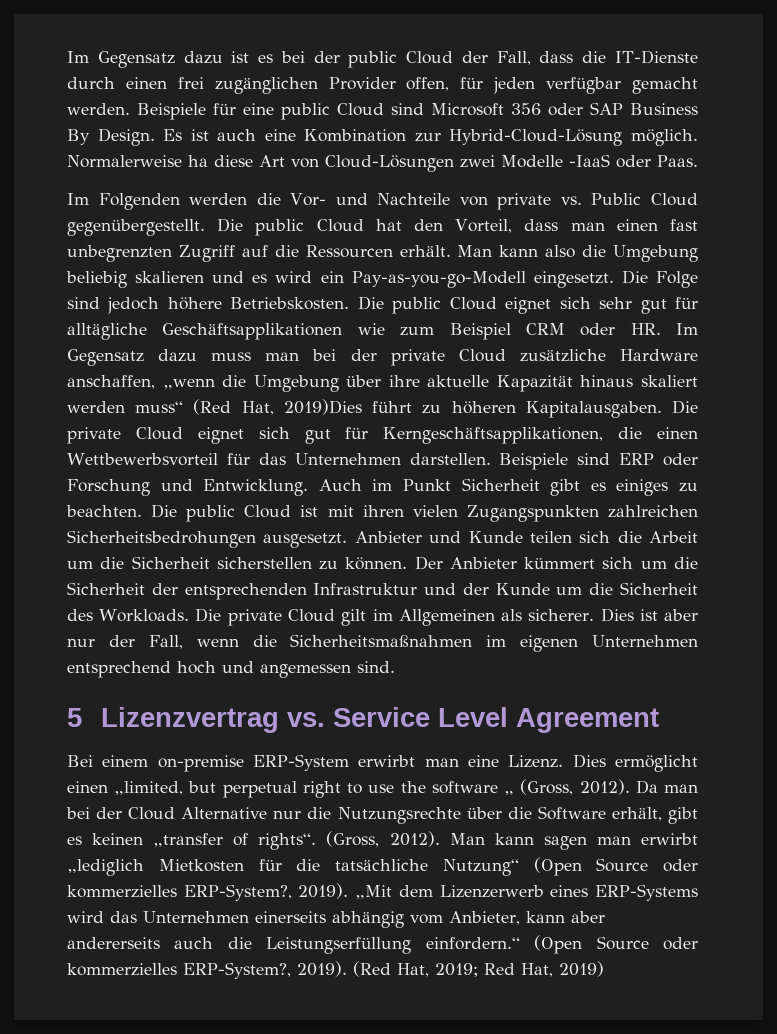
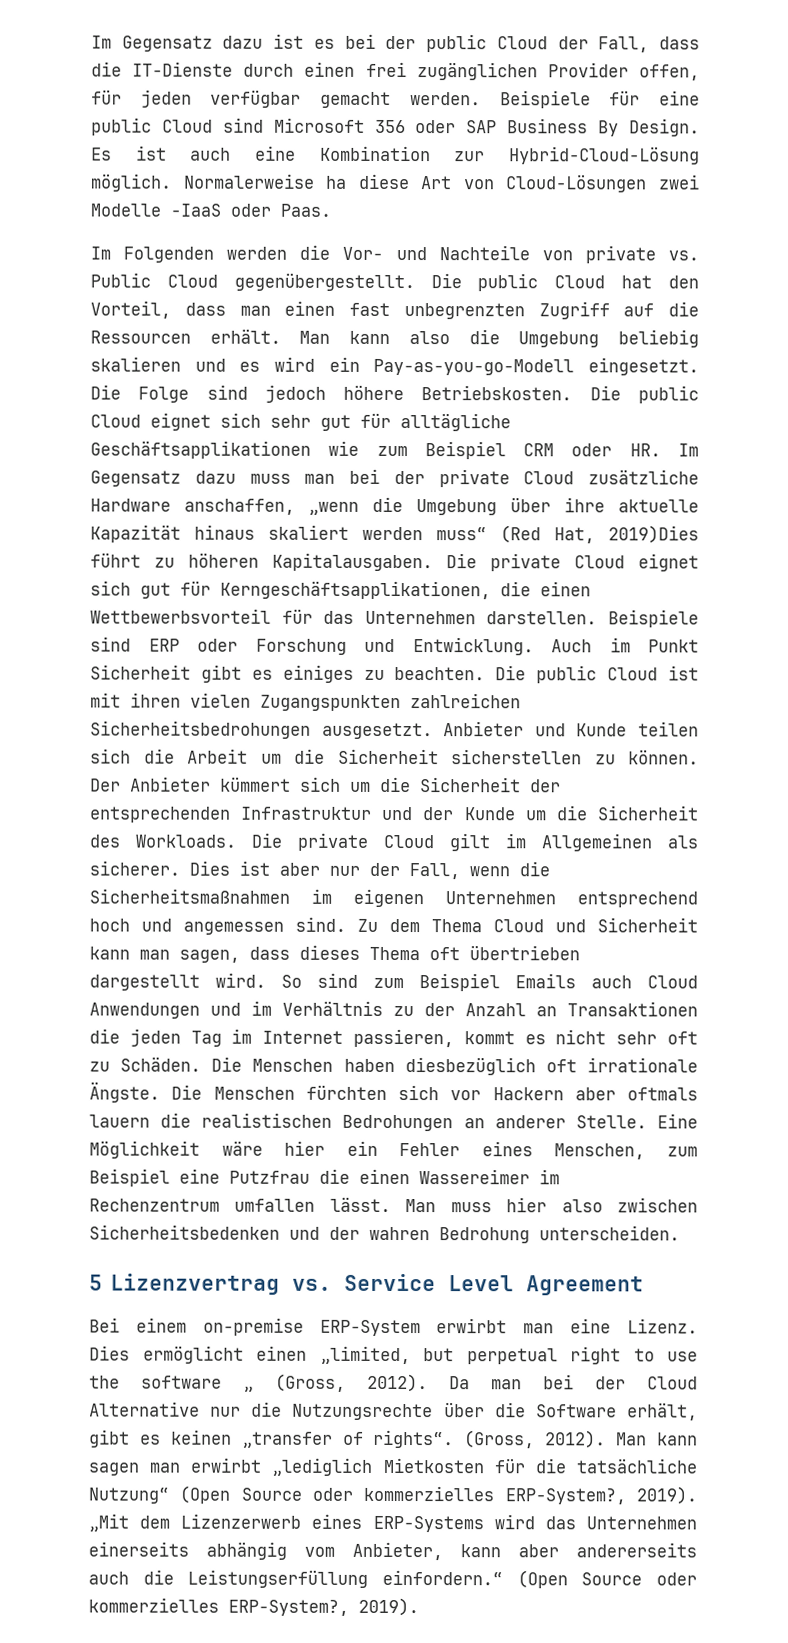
(395, 667) none -> [357,917,698,933] [89,944,580,963] [89,972,698,992] [89,1000,698,1019] [89,1028,698,1048] [89,1056,698,1076] [89,1081,698,1103] [89,1112,698,1132] [89,1140,698,1160] [89,1168,560,1187] [89,1196,699,1213] [89,1224,680,1244] Zu dem Thema Cloud und Sicherheit kann man sagen, dass dieses Thema oft übertrieben dargestellt wird. So sind zum Beispiel Emails auch Cloud Anwendungen und im Verhältnis zu der Anzahl an Transaktionen die jeden Tag im Internet passieren, kommt es nicht sehr oft zu Schäden. Die Menschen haben diesbezüglich oft irrationale Ängste. Die Menschen fürchten sich vor Hackern aber oftmals lauern die realistischen Bedrohungen an anderer Stelle. Eine Möglichkeit wäre hier ein Fehler eines Menschen, zum Beispiel eine Putzfrau die einen Wassereimer im Rechenzentrum umfallen lässt. Man muss hier also zwischen Sicherheitsbedenken und der wahren Bedrohung unterscheiden.
[353,961,604,977] (Red Hat, 2019; Red Hat, 2019) -> (419, 1607) none

